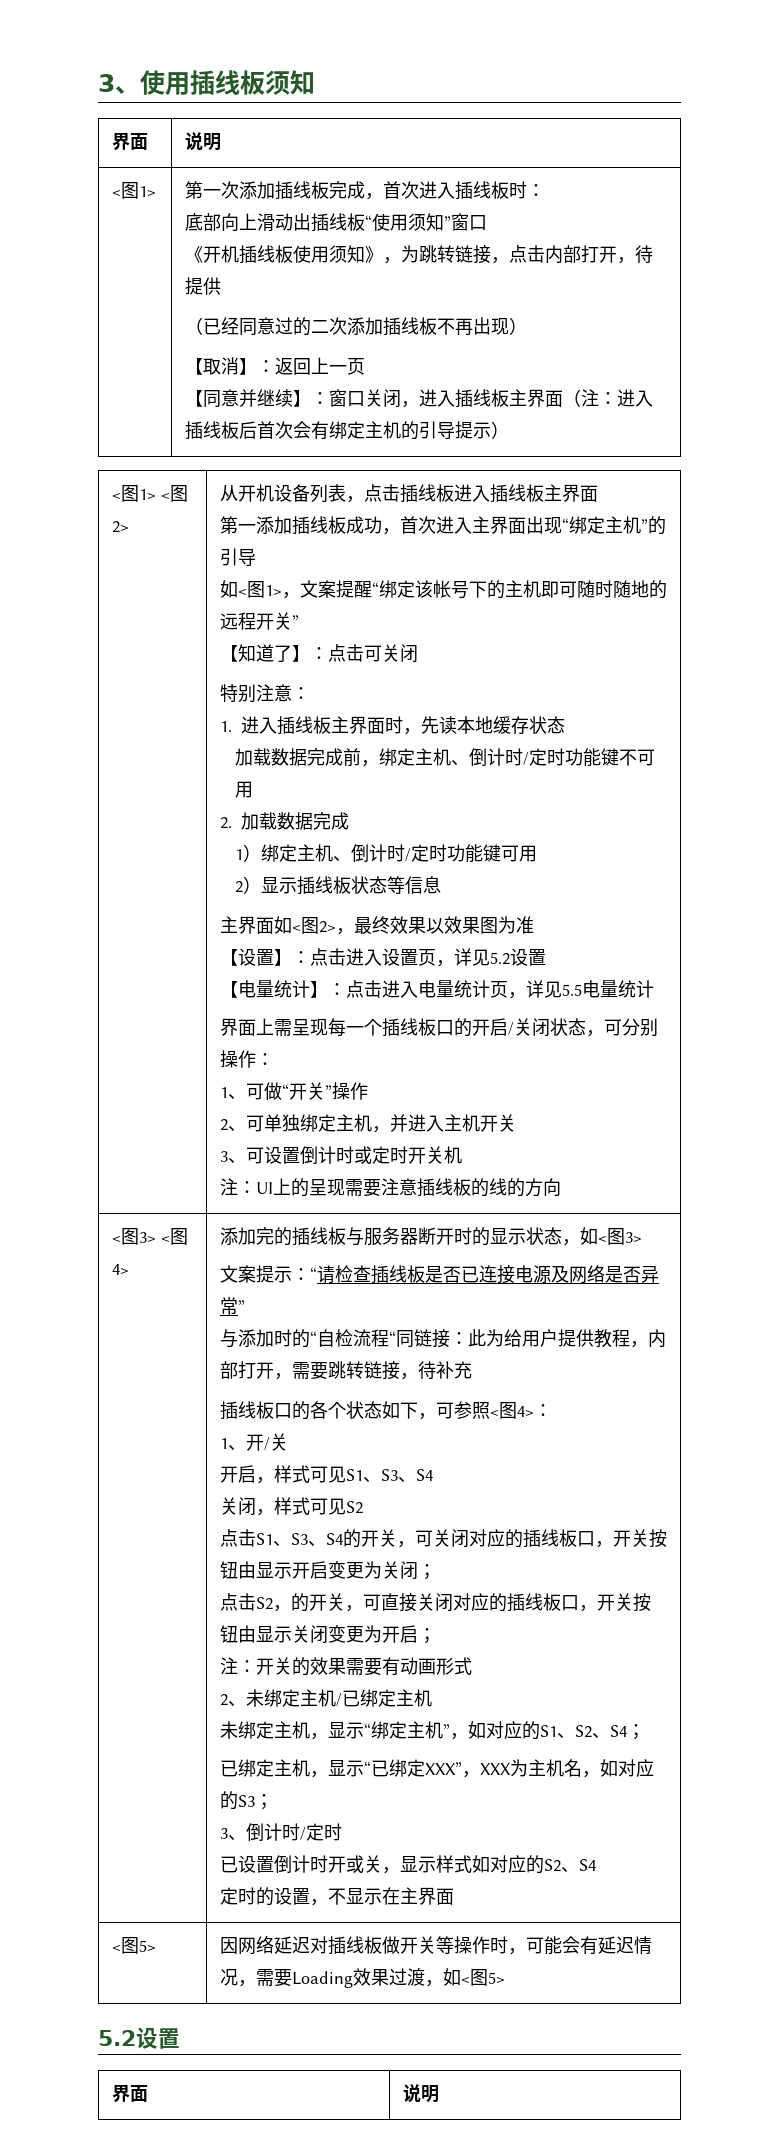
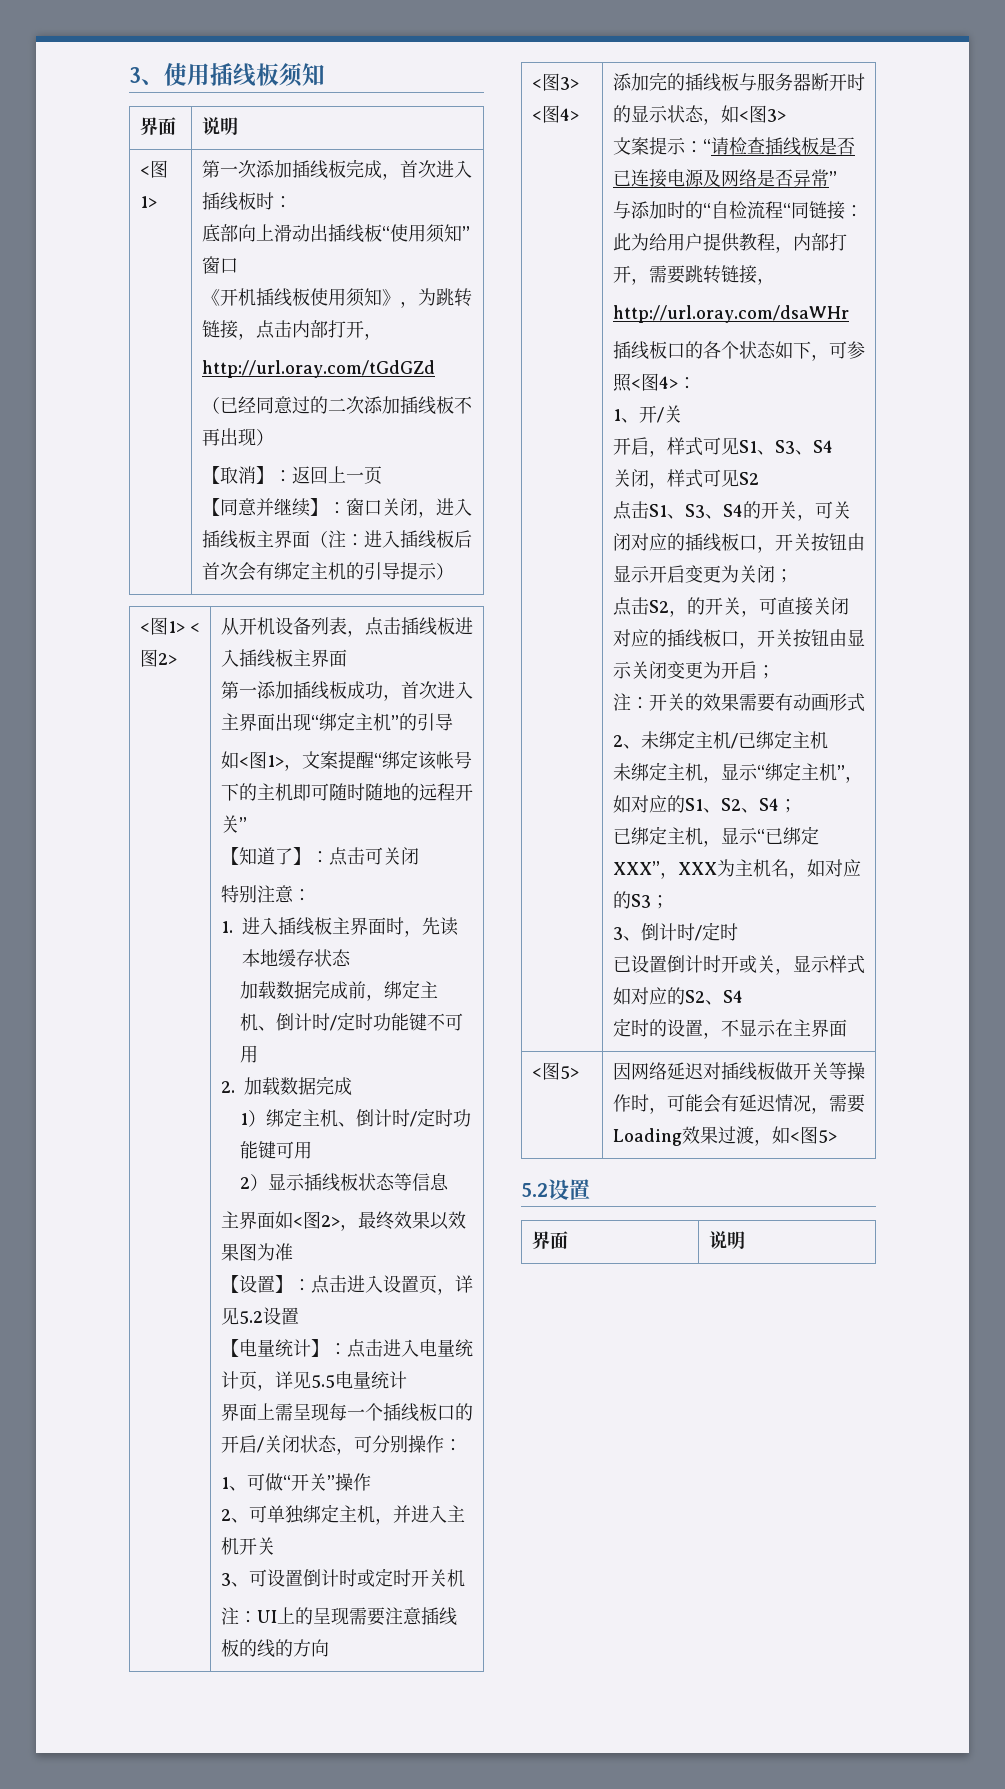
[634,245,653,264] [184,277,221,295] 待提供 -> [201,360,435,378] // http://url.oray.com/tGdGZd
[417,1361,472,1380] 待补充 -> [612,305,849,323] // http://url.oray.com/dsaWHr

